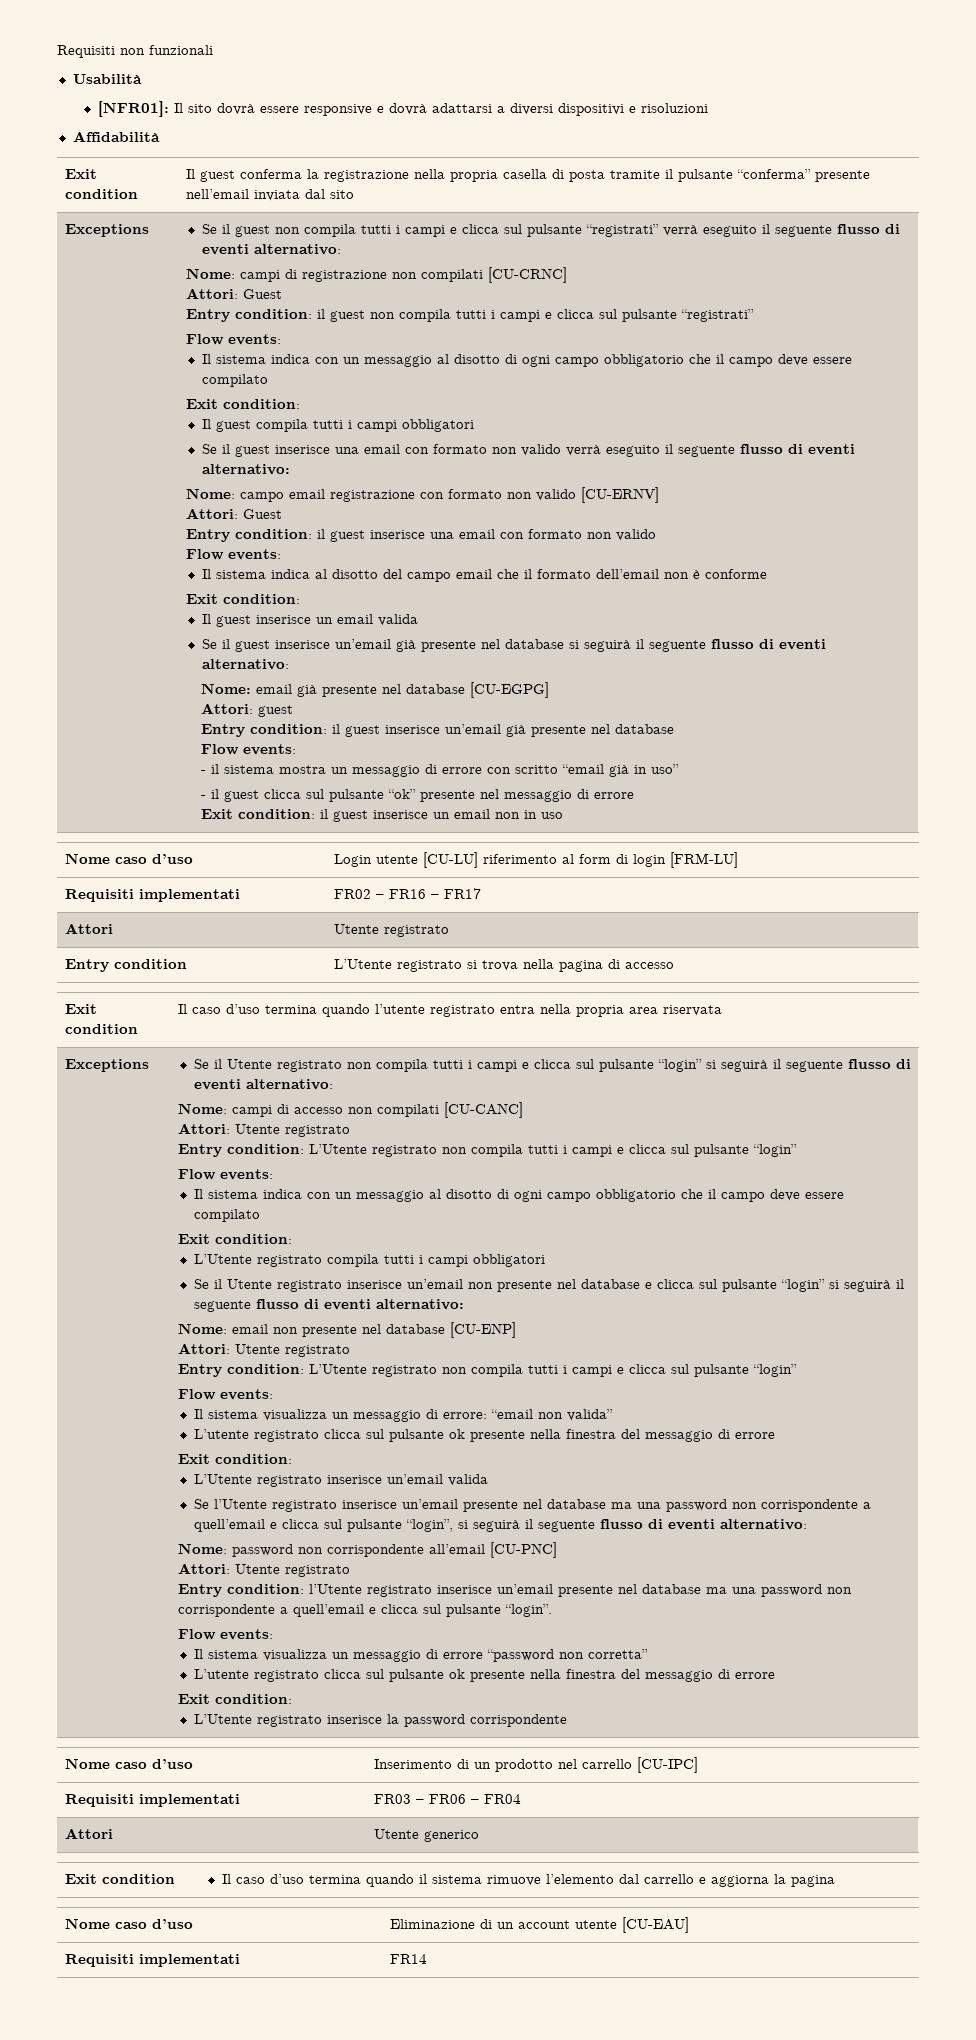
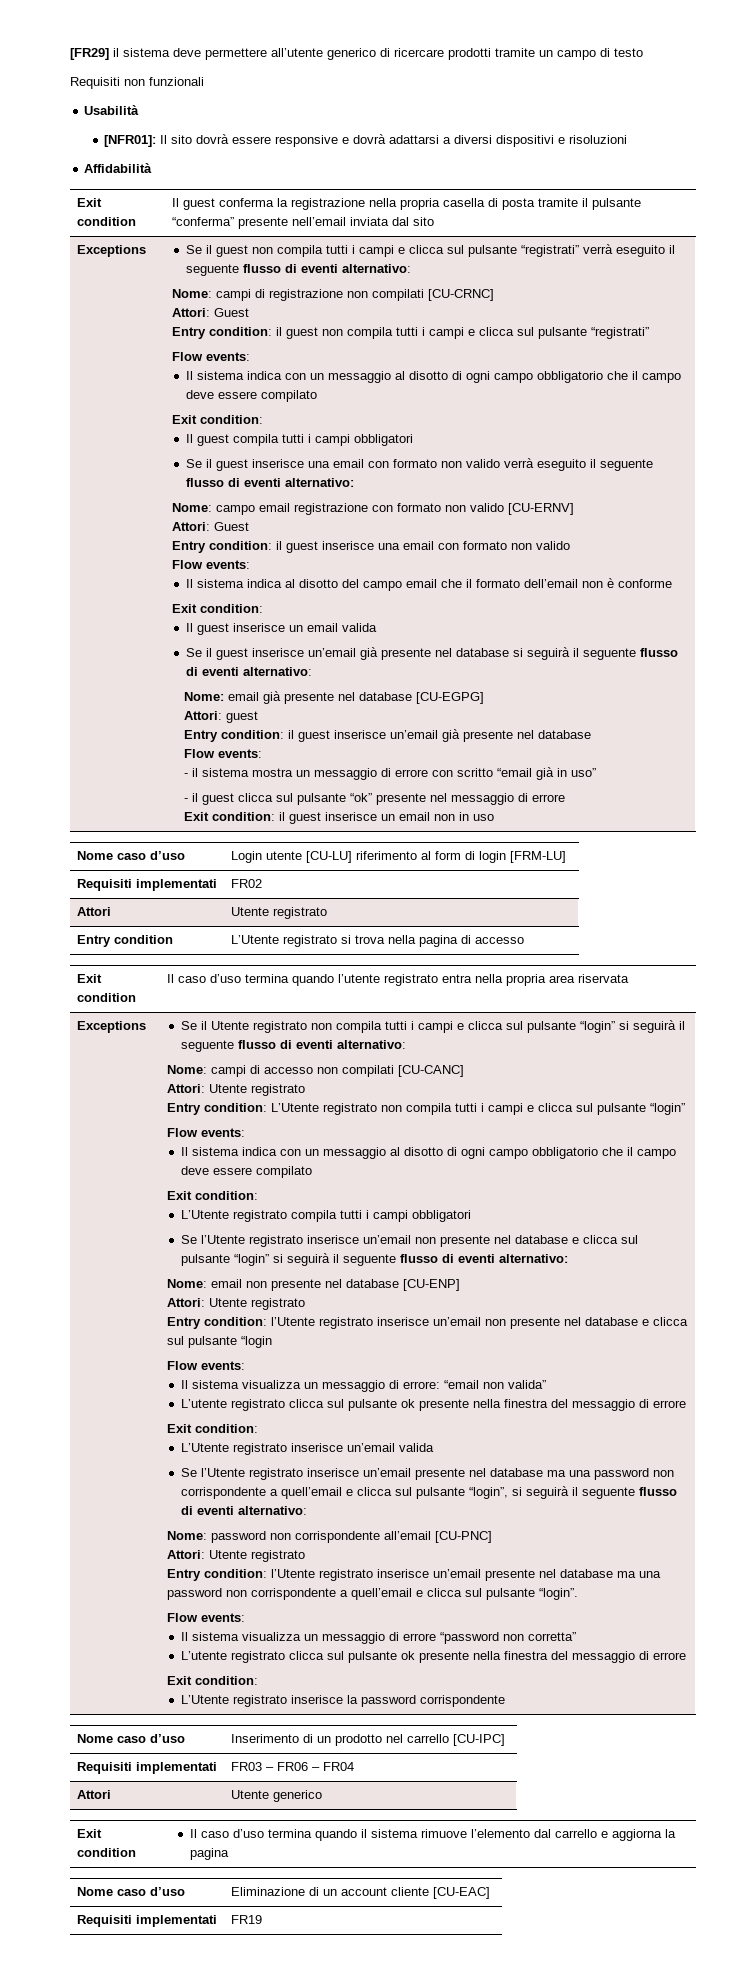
(57, 51) none -> [70,48,643,60] [FR29] il sistema deve permettere all’utente generico di ricercare prodotti tramite un campo di testo //
[375,888,481,899] – FR16 – FR17 -> (262, 883) none
[213,1279,272,1289] il Utente -> [201,1235,246,1244] l’Utente
[308,1364,797,1377] L’Utente registrato non compila tutti i campi e clicca sul pulsante “login” -> [270,1317,688,1329] [166,1336,272,1348] l’Utente registrato inserisce un’email non presente nel database e clicca sul pulsante “login
[574,1917,689,1933] [64,1954,240,1967] [389,1954,427,1964] utente [CU-EAU] // Requisiti implementati | FR14 -> [390,1887,490,1899] [76,1915,217,1927] [230,1915,262,1924] cliente [CU-EAC] // Requisiti implementati | FR19

